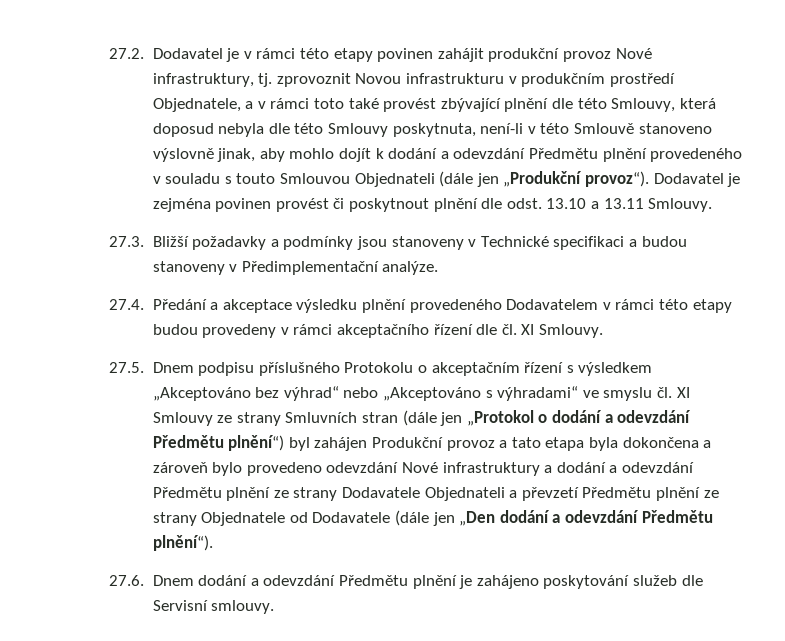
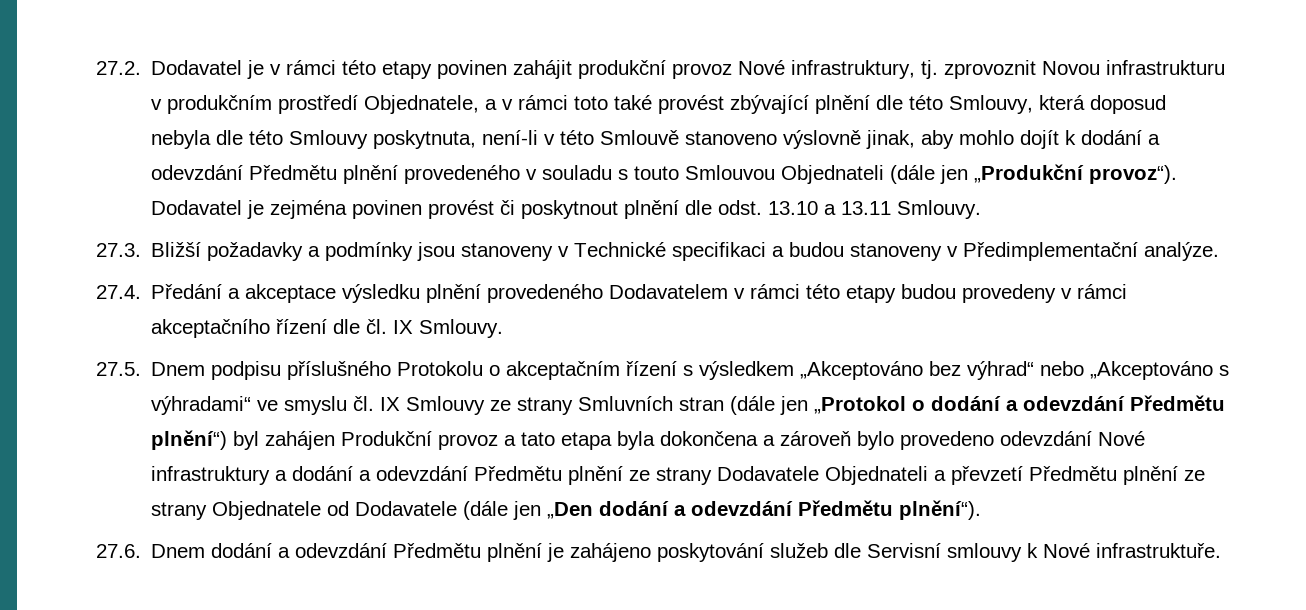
[521,324,535,335] XI -> [392,320,413,334] IX
[676,387,690,398] XI -> [379,397,400,411] IX
[211,600,275,614] smlouvy. -> [946,543,1221,562] smlouvy k Nové infrastruktuře.

